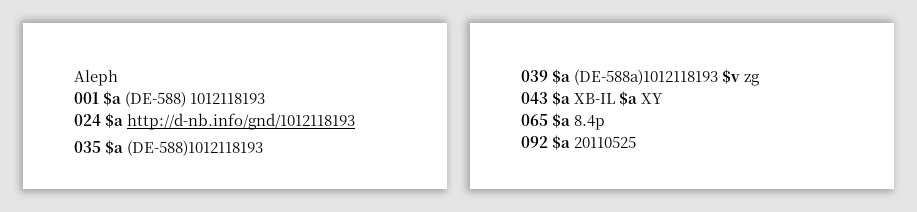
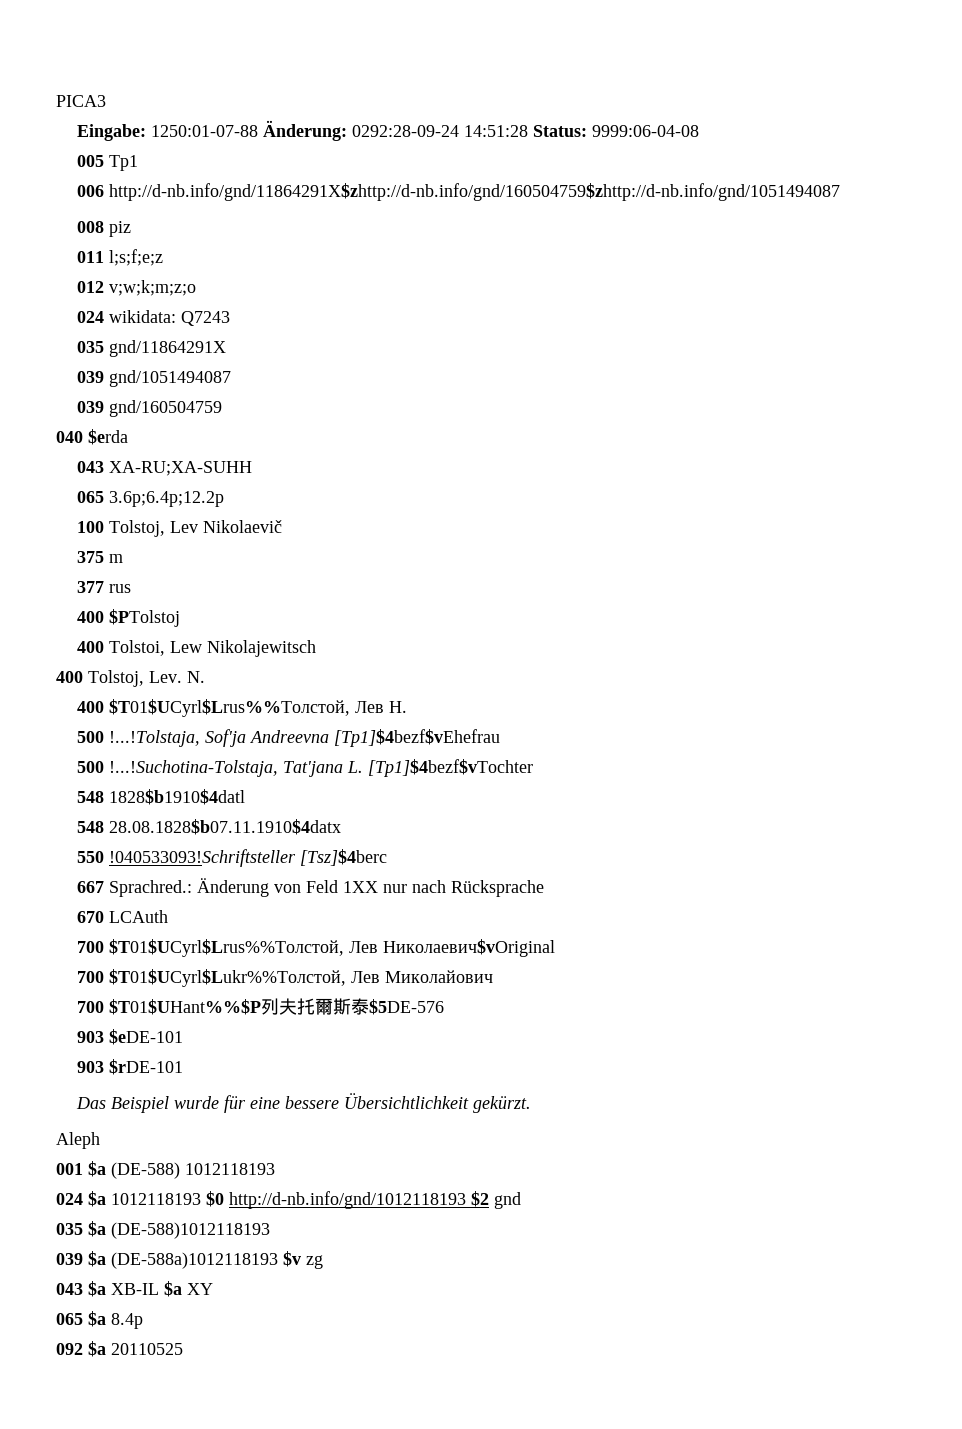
(74, 78) none -> [56,95,106,107] [76,120,699,141] [76,155,138,171] [76,183,840,201] [76,221,131,237] [76,249,163,266] [76,280,196,296] [76,310,230,326] [76,340,226,357] [76,370,231,387] [76,400,222,417] [56,429,128,445] [76,461,252,476] [76,491,224,507] [76,520,282,537] [76,551,123,563] [76,581,131,593] [76,609,180,627] [76,640,316,657] [56,670,205,687] [76,699,407,717] [76,729,500,747] [76,759,533,777] [76,789,245,805] [76,819,341,835] [76,849,387,867] [76,878,544,897] [76,910,168,923] [76,939,555,957] [76,969,493,987] [76,998,444,1015] [76,1029,183,1045] [76,1059,183,1075] [75,1093,531,1113] PICA3 // Eingabe: 1250:01-07-88 Änderung: 0292:28-09-24 14:51:28 Status: 9999:06-04-08 // 005 Tp1 // 006 http://d-nb.info/gnd/11864291X$zhttp://d-nb.info/gnd/160504759$zhttp://d-nb.info/gnd/1051494087 // 008 piz // 011 l;s;f;e;z // 012 v;w;k;m;z;o // 024 wikidata: Q7243 // 035 gnd/11864291X // 039 gnd/1051494087 // 039 gnd/160504759 // 040 $erda // 043 XA-RU;XA-SUHH // 065 3.6p;6.4p;12.2p // 100 Tolstoj, Lev Nikolaevič // 375 m // 377 rus // 400 $PTolstoj // 400 Tolstoi, Lew Nikolajewitsch // 400 Tolstoj, Lev. N. // 400 $T01$UCyrl$Lrus%%Толстoй, Лев Н. // 500 !...!Tolstaja, Sofʹja Andreevna [Tp1]$4bezf$vEhefrau // 500 !...!Suchotina-Tolstaja, Tatʹjana L. [Tp1]$4bezf$vTochter // 548 1828$b1910$4datl // 548 28.08.1828$b07.11.1910$4datx // 550 !040533093!Schriftsteller [Tsz]$4berc // 667 Sprachred.: Änderung von Feld 1XX nur nach Rücksprache // 670 LCAuth // 700 $T01$UCyrl$Lrus%%Толстой, Лев Николаевич$vOriginal // 700 $T01$UCyrl$Lukr%%Толстой, Лев Миколайович // 700 $T01$UHant%%$P列夫托爾斯泰$5DE-576 // 903 $eDE-101 // 903 $rDE-101 // Das Beispiel wurde für eine bessere Übersichtlichkeit gekürzt. //
(124, 120) none -> [111,1191,224,1207] 1012118193 $0
(356, 121) none -> [471,1191,521,1209] $2 gnd

